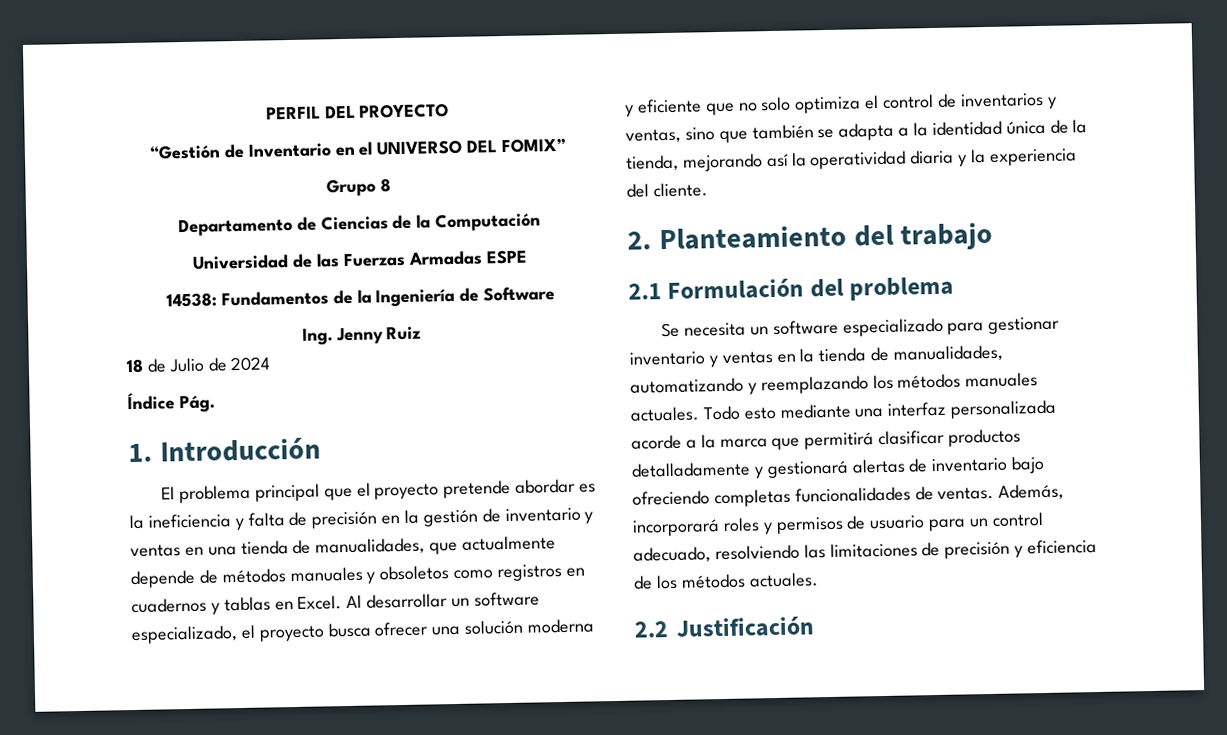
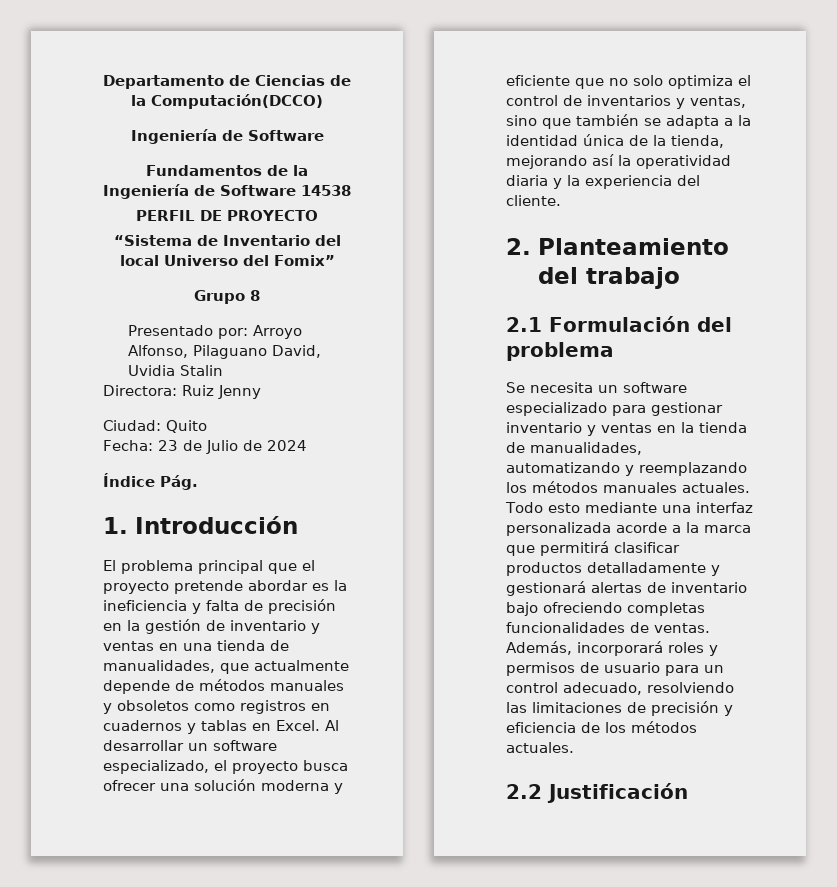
[265,103,450,120] [148,137,567,160] [326,178,391,197] PERFIL DEL PROYECTO // “Gestión de Inventario en el UNIVERSO DEL FOMIX” // Grupo 8 // -> (103, 82) none
[435,212,542,232] [192,249,528,270] [165,292,217,308] Computación // Universidad de las Fuerzas Armadas ESPE // 14538: -> [151,94,323,109] [130,129,324,144] Computación(DCCO) // Ingeniería de Software //
[301,326,422,345] [126,358,144,374] // Ing. Jenny Ruiz // 18 -> [301,185,351,196] [136,210,318,221] [113,235,341,246] [119,255,335,266] [194,290,260,304] [128,325,303,339] [128,345,322,359] [128,365,224,376] [103,385,261,399] [103,420,207,433] [103,440,178,451] 14538 // PERFIL DE PROYECTO // “Sistema de Inventario del local Universo del Fomix” // Grupo 8 // Presentado por: Arroyo Alfonso, Pilaguano David, Uvidia Stalin // Directora: Ruiz Jenny // Ciudad: Quito // Fecha: 23

